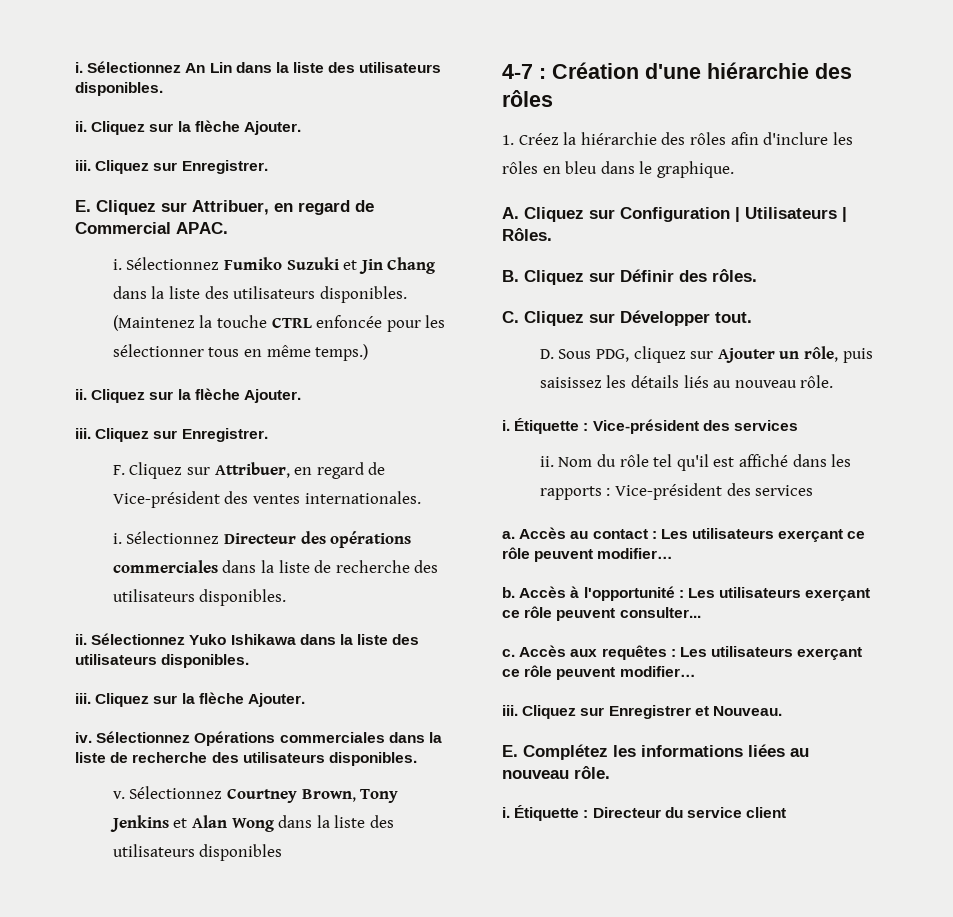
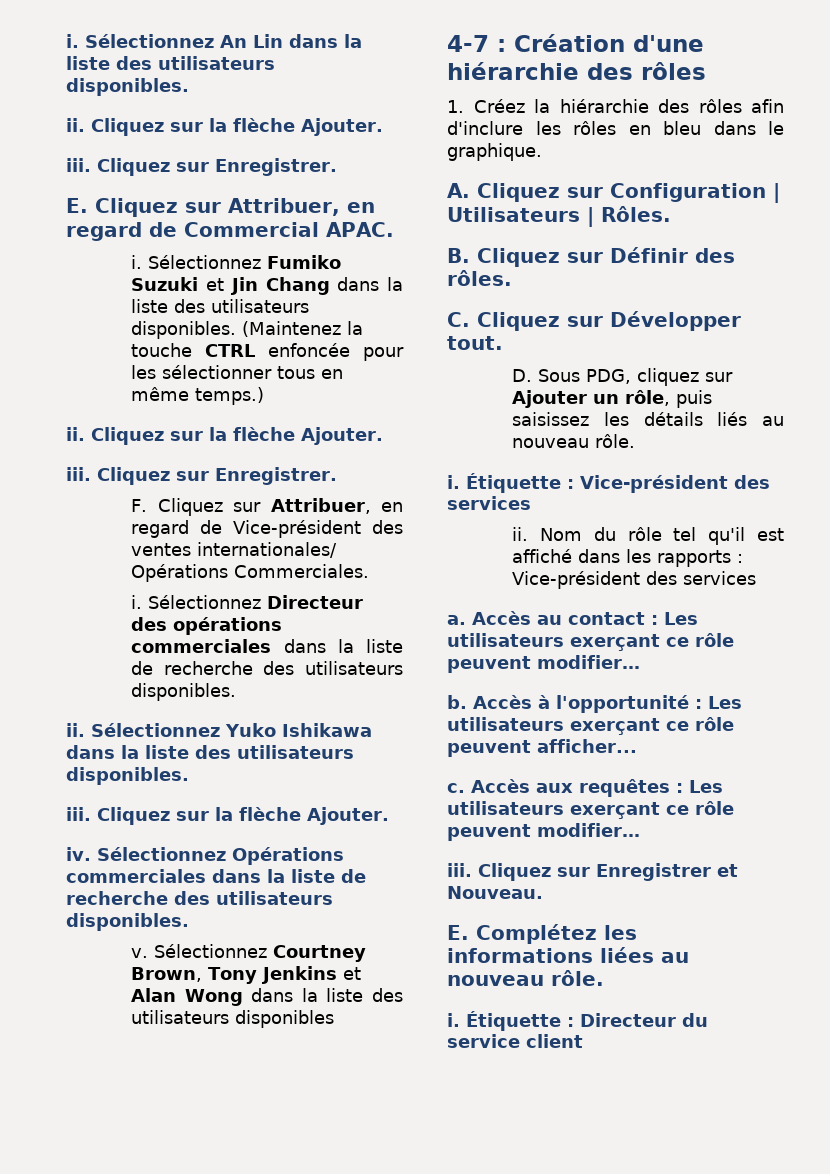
[304,491,421,504] internationales. -> [197,542,338,558] [131,564,370,582] internationales/ Opérations Commerciales.
[619,607,701,618] consulter... -> [537,739,637,753] afficher...

